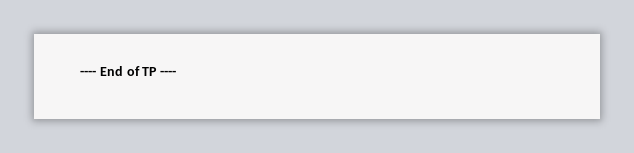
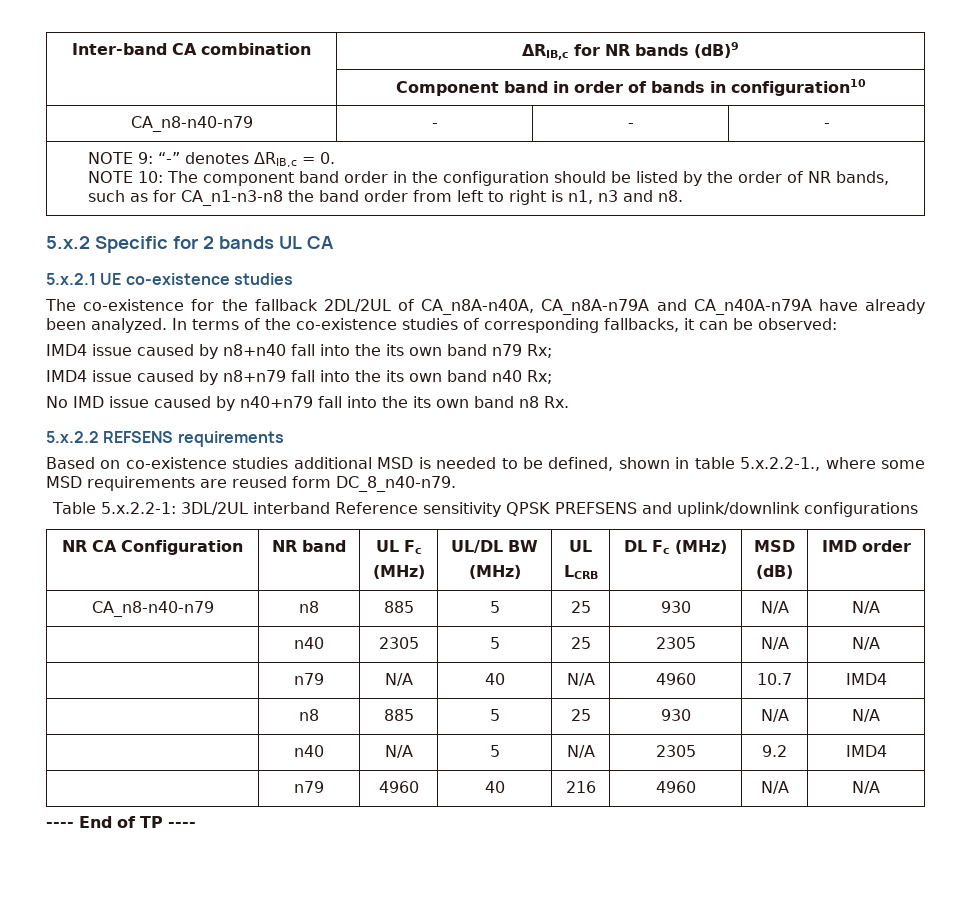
(80, 73) none -> [71,43,311,55] [522,42,739,60] [395,79,866,96] [130,116,253,132] [431,123,438,128] [627,123,634,128] [823,123,830,128] [87,152,335,167] [87,171,889,186] [87,190,683,206] [46,236,334,253] [46,273,293,285] [45,299,925,315] [46,318,837,333] [46,344,552,359] [46,370,552,385] [46,396,569,411] [46,431,284,447] [46,457,925,471] [46,476,456,492] [51,502,919,517] [62,540,243,555] [272,540,346,552] [375,540,422,554] [372,565,425,579] [451,540,539,553] [468,565,521,579] [569,540,592,552] [563,565,598,579] [624,540,727,554] [754,540,795,552] [756,565,793,579] [821,540,911,552] [91,601,214,617] [299,601,319,613] [383,601,414,613] [489,601,500,613] [570,601,591,613] [660,601,691,613] [760,601,789,614] [852,601,880,614] [294,637,324,649] [378,637,419,649] [489,637,500,649] [570,637,591,649] [655,637,696,649] [760,637,789,650] [852,637,880,650] [294,673,324,685] [384,673,413,686] [484,673,505,685] [566,673,595,686] [655,673,696,685] [757,673,792,685] [845,673,887,685] [299,709,319,721] [383,709,414,721] [489,709,500,721] [570,709,591,721] [660,709,691,721] [760,709,789,722] [852,709,880,722] [294,745,324,757] [384,745,413,758] [489,745,500,757] [566,745,595,758] [655,745,696,757] [762,745,787,757] [845,745,887,757] [294,781,324,793] [378,781,419,793] [484,781,505,793] [565,781,596,793] [655,781,696,793] [760,781,789,794] [852,781,880,794] Inter-band CA combination | ΔRIB,c for NR bands (dB)9 // | Component band in order of bands in configuration10 // CA_n8-n40-n79 | - | - | - // NOTE 9: “-” denotes ΔRIB,c = 0. // NOTE 10: The component band order in the configuration should be listed by the order of NR bands, such as for CA_n1-n3-n8 the band order from left to right is n1, n3 and n8. // 5.x.2 Specific for 2 bands UL CA // 5.x.2.1 UE co-existence studies // The co-existence for the fallback 2DL/2UL of CA_n8A-n40A, CA_n8A-n79A and CA_n40A-n79A have already been analyzed. In terms of the co-existence studies of corresponding fallbacks, it can be observed: // IMD4 issue caused by n8+n40 fall into the its own band n79 Rx; // IMD4 issue caused by n8+n79 fall into the its own band n40 Rx; // No IMD issue caused by n40+n79 fall into the its own band n8 Rx. // 5.x.2.2 REFSENS requirements // Based on co-existence studies additional MSD is needed to be defined, shown in table 5.x.2.2-1., where some MSD requirements are reused form DC_8_n40-n79. // Table 5.x.2.2-1: 3DL/2UL interband Reference sensitivity QPSK PREFSENS and uplink/downlink configurations // NR CA Configuration | NR band | UL Fc // (MHz) | UL/DL BW // (MHz) | UL // LCRB | DL Fc (MHz) | MSD // (dB) | IMD order // CA_n8-n40-n79 | n8 | 885 | 5 | 25 | 930 | N/A | N/A // | n40 | 2305 | 5 | 25 | 2305 | N/A | N/A // | n79 | N/A | 40 | N/A | 4960 | 10.7 | IMD4 // | n8 | 885 | 5 | 25 | 930 | N/A | N/A // | n40 | N/A | 5 | N/A | 2305 | 9.2 | IMD4 // | n79 | 4960 | 40 | 216 | 4960 | N/A | N/A //

